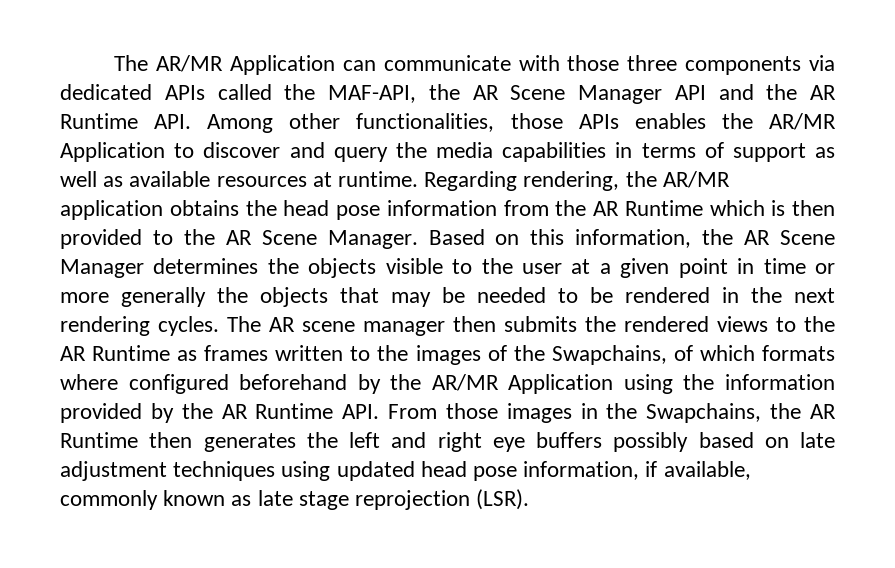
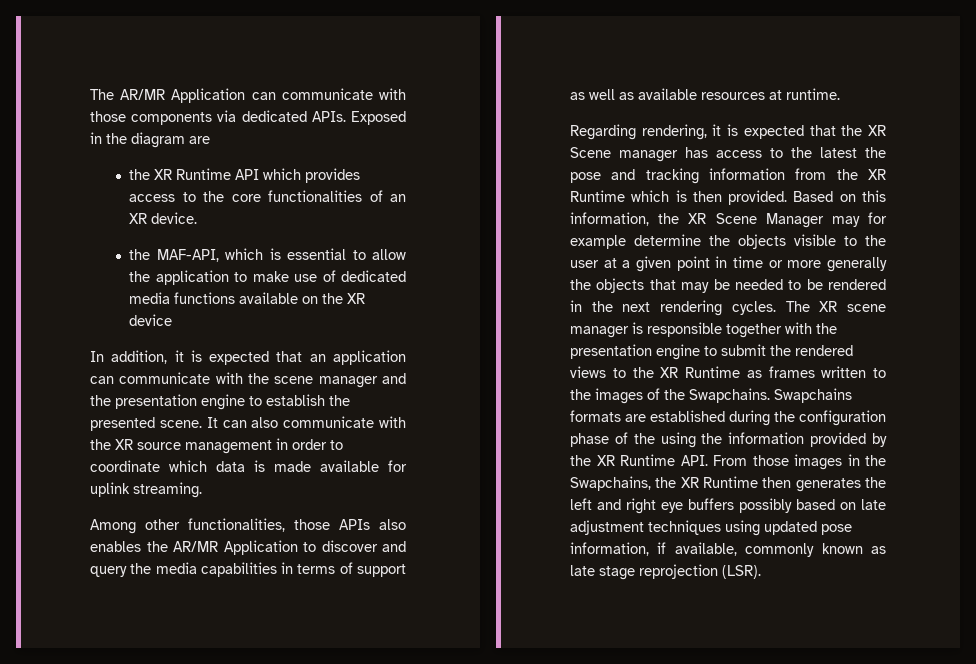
[627,55,678,71] three -> (126, 116) none
[164,84,836,104] [60,113,192,129] APIs called the MAF-API, the AR Scene Manager API and the AR Runtime API. -> [311,111,406,125] [90,132,210,148] [129,168,361,183] [129,190,406,202] [129,212,198,224] [129,248,406,262] [129,270,406,285] [129,292,366,304] [129,314,173,326] [90,350,406,365] [90,372,406,388] [90,394,350,410] [90,416,406,431] [90,438,343,454] [90,460,407,472] [90,482,202,498] APIs. Exposed in the diagram are // the XR Runtime API which provides access to the core functionalities of an XR device. // the MAF-API, which is essential to allow the application to make use of dedicated media functions available on the XR device // In addition, it is expected that an application can communicate with the scene manager and the presentation engine to establish the presented scene. It can also communicate with the XR source management in order to coordinate which data is made available for uplink streaming. //
(619, 121) none -> [379,519,406,530] also
(419, 179) none -> (840, 94) //
[625,171,730,188] [60,200,380,220] the AR/MR application obtains the head pose -> [712,124,886,139] [570,147,886,162] [570,168,699,184] it is expected that the XR Scene manager has access to the latest the pose and tracking
[593,201,619,216] AR -> [868,169,886,180] XR
[60,229,418,249] provided to the AR Scene Manager. -> [728,190,788,205] provided.
[744,230,835,245] [60,258,259,278] AR Scene Manager determines -> [688,212,887,228] [570,234,701,249] XR Scene Manager may for example determine
[269,316,577,336] AR scene manager then submits -> [819,301,886,312] [570,322,837,338] [570,344,766,360] XR scene manager is responsible together with the presentation engine to submit
[60,346,86,361] AR -> [660,367,679,378] XR
[551,345,836,365] [60,374,614,394] Swapchains, of which formats where configured beforehand by the AR/MR Application -> [689,388,852,403] [570,410,886,426] [570,432,655,447] Swapchains. Swapchains formats are established during the configuration phase of the
[221,404,248,419] AR -> [596,455,615,466] XR
[809,404,836,419] AR -> [680,477,699,488] XR
[420,461,467,477] head -> (817, 528) none

